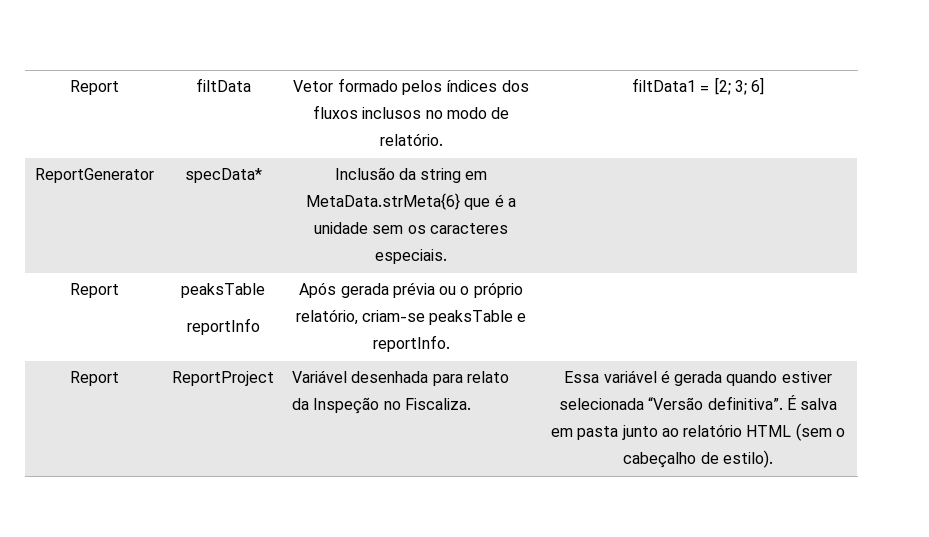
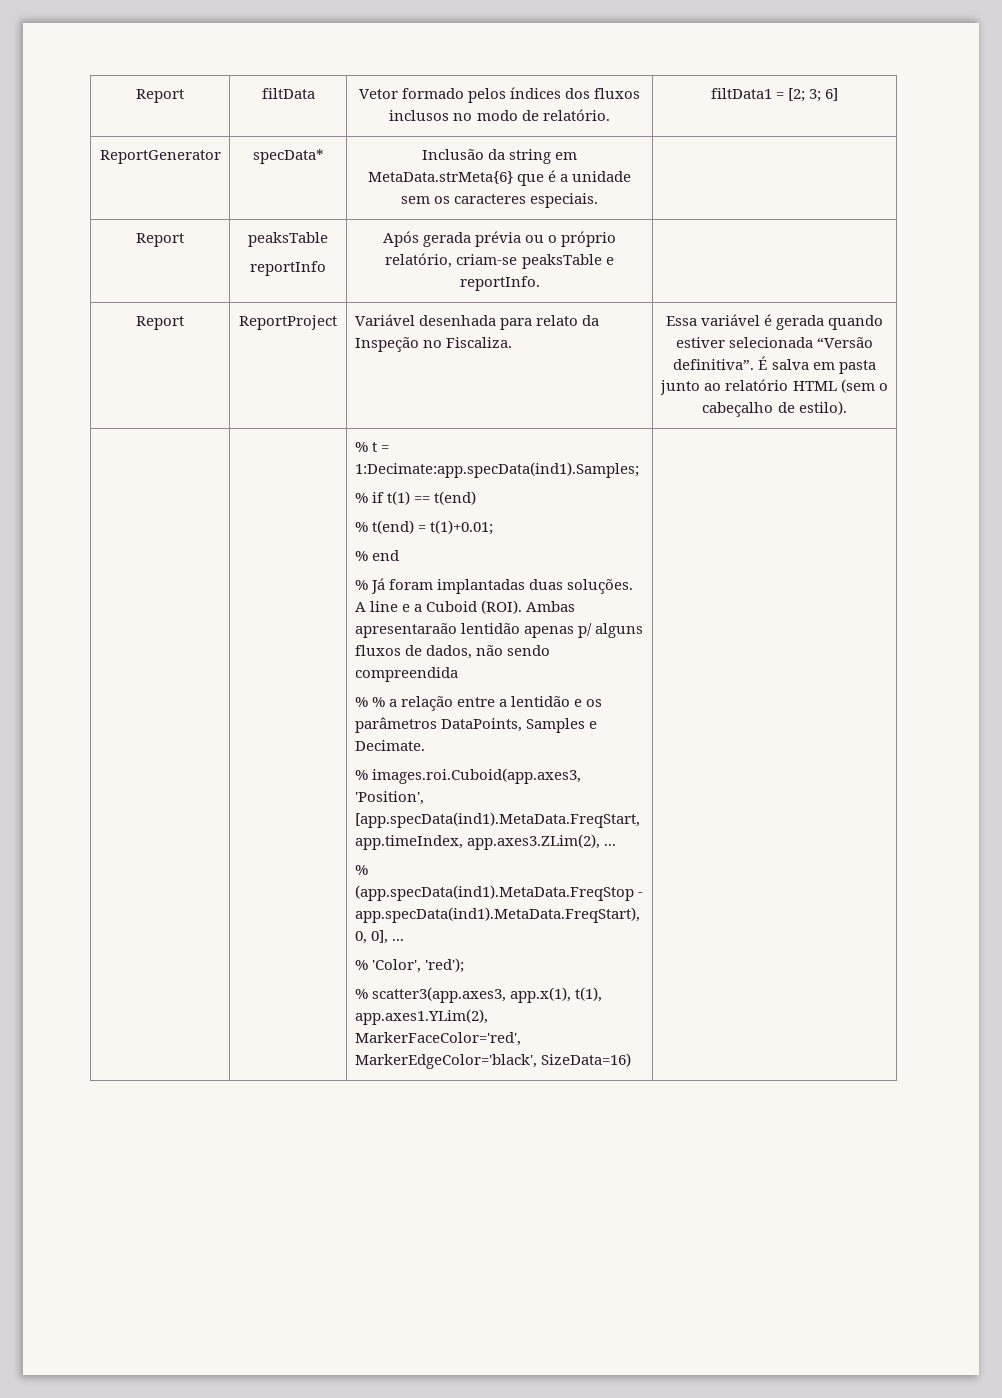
(773, 459) none -> [354,442,390,452] [354,462,639,478] [354,491,477,505] [354,520,494,535] [354,550,400,561] [354,578,634,594] [354,600,576,614] [354,623,644,638] [354,645,551,659] [354,667,458,682] [354,696,603,711] [354,717,598,733] [354,740,425,751] [354,768,582,784] [354,791,424,805] [354,812,640,828] [354,834,617,850] [354,865,368,875] [354,885,644,901] [354,907,640,923] [354,930,405,944] [354,958,465,973] [354,987,603,1003] [354,1009,488,1025] [354,1032,521,1046] [354,1053,632,1069] // | | % t = 1:Decimate:app.specData(ind1).Samples; // % if t(1) == t(end) // % t(end) = t(1)+0.01; // % end // % Já foram implantadas duas soluções. A line e a Cuboid (ROI). Ambas apresentaraão lentidão apenas p/ alguns fluxos de dados, não sendo compreendida // % % a relação entre a lentidão e os parâmetros DataPoints, Samples e Decimate. // % images.roi.Cuboid(app.axes3, 'Position', [app.specData(ind1).MetaData.FreqStart, app.timeIndex, app.axes3.ZLim(2), ... // % (app.specData(ind1).MetaData.FreqStop - app.specData(ind1).MetaData.FreqStart), 0, 0], ... // % 'Color', 'red'); // % scatter3(app.axes3, app.x(1), t(1), app.axes1.YLim(2), MarkerFaceColor='red', MarkerEdgeColor='black', SizeData=16) |

